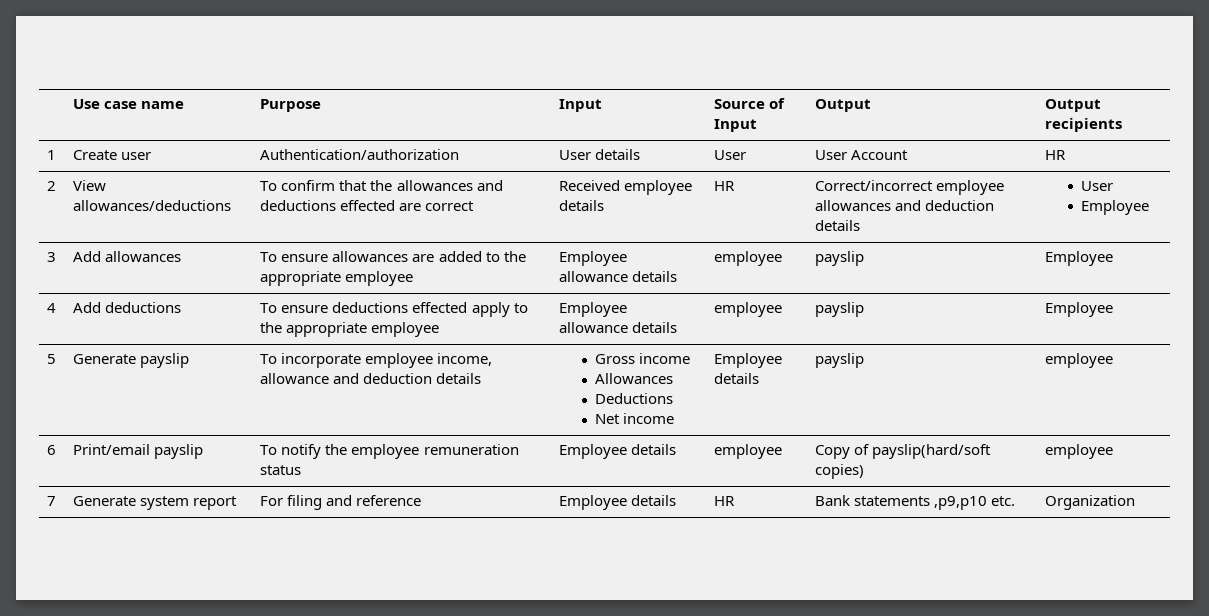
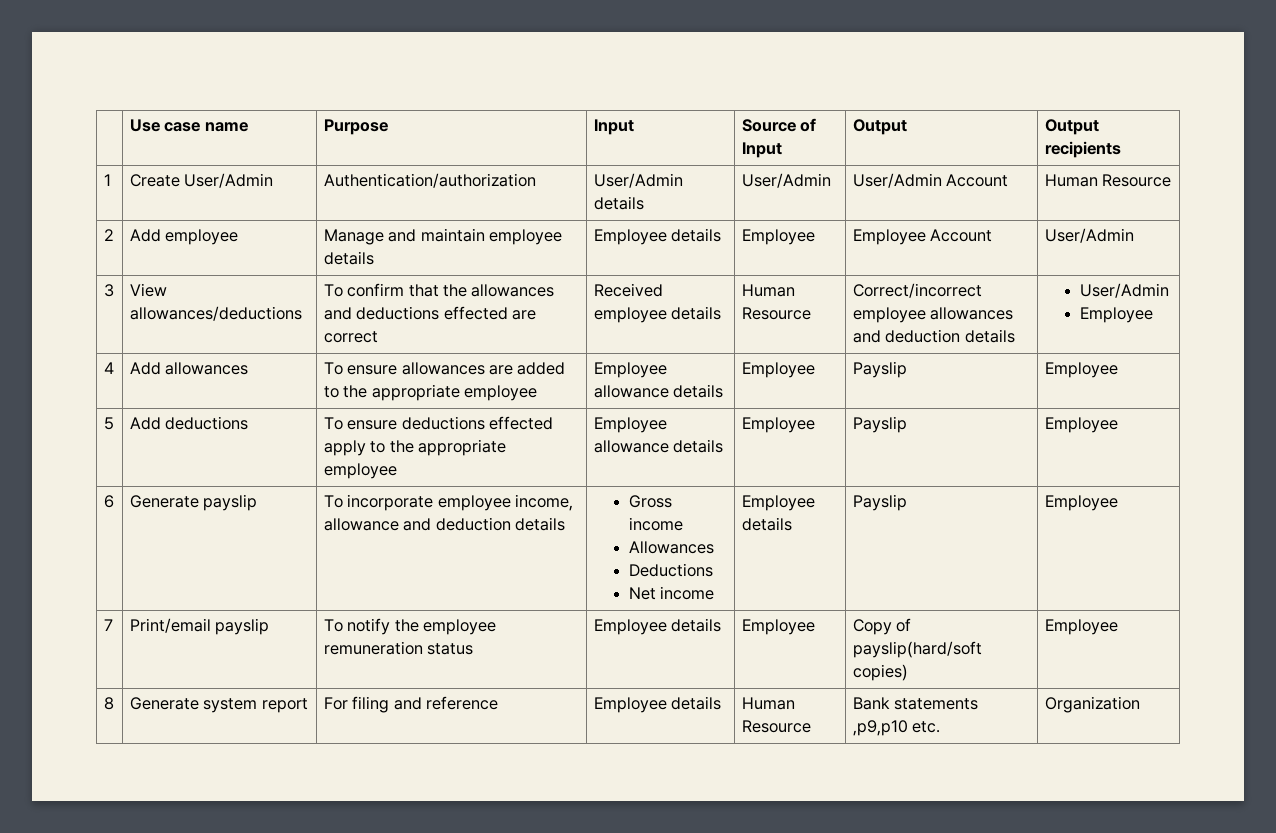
[121,152,152,160] user -> [184,173,274,188] User/Admin
[559,149,641,160] [714,150,747,160] [815,150,909,160] [1045,150,1067,160] User details | User | User Account | HR -> [593,173,683,188] [593,196,644,210] [741,173,831,188] [852,173,1009,188] [1044,174,1172,187] User/Admin details | User/Admin | User/Admin Account | Human Resource
(57, 186) none -> [129,229,239,245] [323,228,562,245] [323,251,374,265] [593,228,722,245] [741,229,815,245] [852,229,993,245] [1044,228,1134,243] [103,284,114,297] | Add employee | Manage and maintain employee details | Employee details | Employee | Employee Account | User/Admin // 3
[714,181,736,191] HR -> [741,284,795,297] [741,307,811,320] Human Resource
[1081,181,1114,191] [1081,200,1150,215] [47,252,57,262] User // Employee // 3 -> [1079,283,1169,298] [1079,307,1153,323] [103,362,114,374] User/Admin // Employee // 4
[714,251,783,266] [815,251,865,266] [1045,251,1114,266] [47,303,57,313] employee | payslip | Employee // 4 -> [741,362,815,378] [852,361,907,378] [1044,362,1118,378] [103,417,114,430] Employee | Payslip | Employee // 5
[714,302,783,317] [815,302,865,317] [1045,302,1114,317] [47,354,57,364] employee | payslip | Employee // 5 -> [741,417,815,433] [852,416,907,433] [1044,417,1118,433] [103,495,114,508] Employee | Payslip | Employee // 6
[815,353,865,368] [1045,353,1114,368] [47,445,57,455] payslip | employee // 6 -> [852,494,907,511] [1044,495,1118,511] [103,619,113,631] Payslip | Employee // 7
[714,444,783,459] employee -> [741,619,815,635] Employee
[1045,444,1114,459] [47,496,57,506] employee // 7 -> [1044,619,1118,635] [103,697,114,710] Employee // 8
[714,496,736,506] HR -> [741,697,795,710] [741,720,811,733] Human Resource

